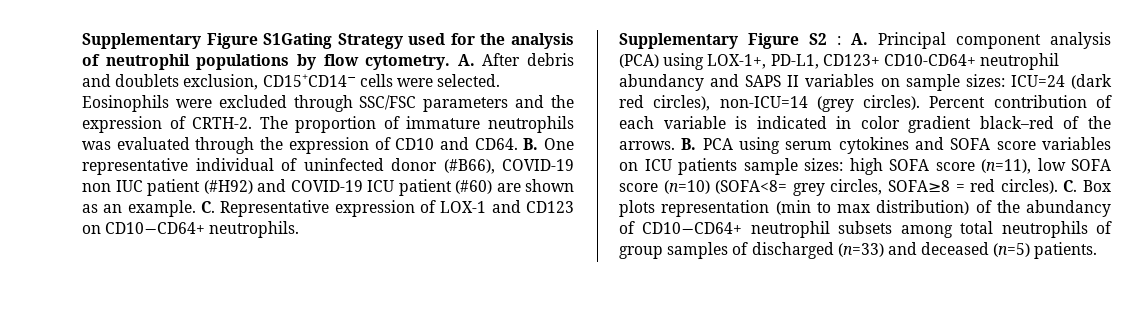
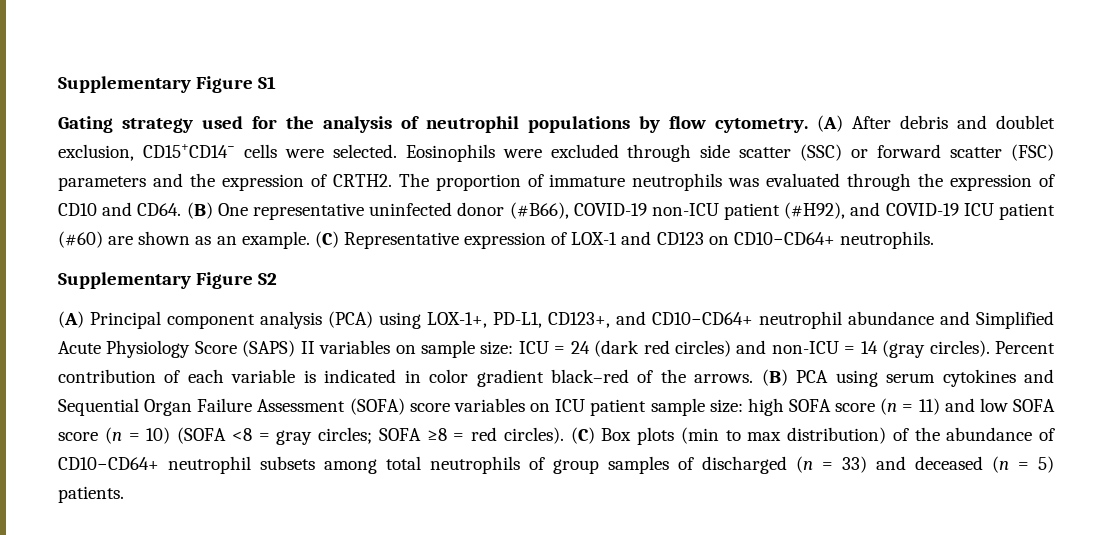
[82,33,403,49] Supplementary Figure S1Gating Strategy -> [58,76,277,93] [58,116,193,133] Supplementary Figure S1 // Gating strategy
[457,54,475,66] A. -> [817,115,843,132] (A)
[115,74,180,87] doublets -> [996,115,1055,129] doublet
[359,95,417,110] SSC/FSC -> [700,144,1054,161] side scatter (SSC) or forward scatter (FSC)
[192,117,253,129] CRTH-2. -> [332,174,392,187] CRTH2.
[523,138,539,150] B. -> [186,202,213,219] (B)
[195,158,297,171] individual of -> (364, 211) none
[82,179,253,196] non IUC patient (#H92) -> [651,202,846,220] non-ICU patient (#H92),
[201,201,215,213] C. -> [314,231,339,248] (C)
[837,33,868,45] : A. -> [58,311,84,328] // (A)
[822,53,1060,70] [619,74,1112,91] [619,95,854,112] CD123+ CD10-CD64+ neutrophil abundancy and SAPS II variables on sample sizes: ICU=24 (dark red circles), non-ICU=14 (grey -> [548,311,1054,329] [58,340,926,358] CD123+, and CD10−CD64+ neutrophil abundance and Simplified Acute Physiology Score (SAPS) II variables on sample size: ICU = 24 (dark red circles) and non-ICU = 14 (gray
[681,138,697,150] B. -> [761,369,788,386] (B)
[950,137,1111,150] [619,158,1111,175] [619,179,950,196] SOFA score variables on ICU patients sample sizes: high SOFA score (n=11), low SOFA score (n=10) (SOFA<8= grey circles, SOFA≥8 -> [58,398,1055,416] [58,427,447,445] Sequential Organ Failure Assessment (SOFA) score variables on ICU patient sample size: high SOFA score (n = 11) and low SOFA score (n = 10) (SOFA <8 = gray circles; SOFA ≥8
[1063,180,1078,192] C. -> [570,427,595,444] (C)
[661,200,770,217] representation -> (674, 436) none
[1026,200,1111,217] abundancy -> [946,427,1033,441] abundance
[837,242,1031,257] (n=33) and deceased (n=5) -> [796,456,1054,473] (n = 33) and deceased (n = 5)

